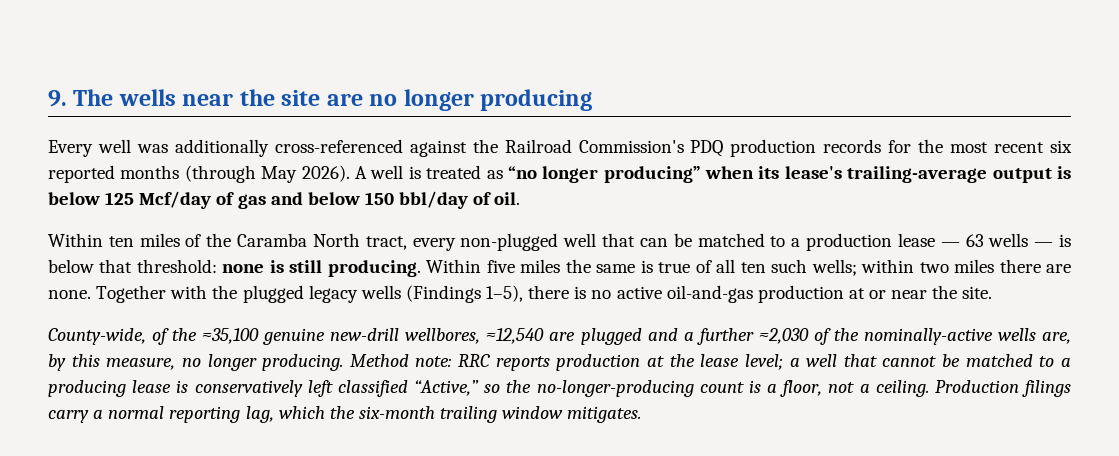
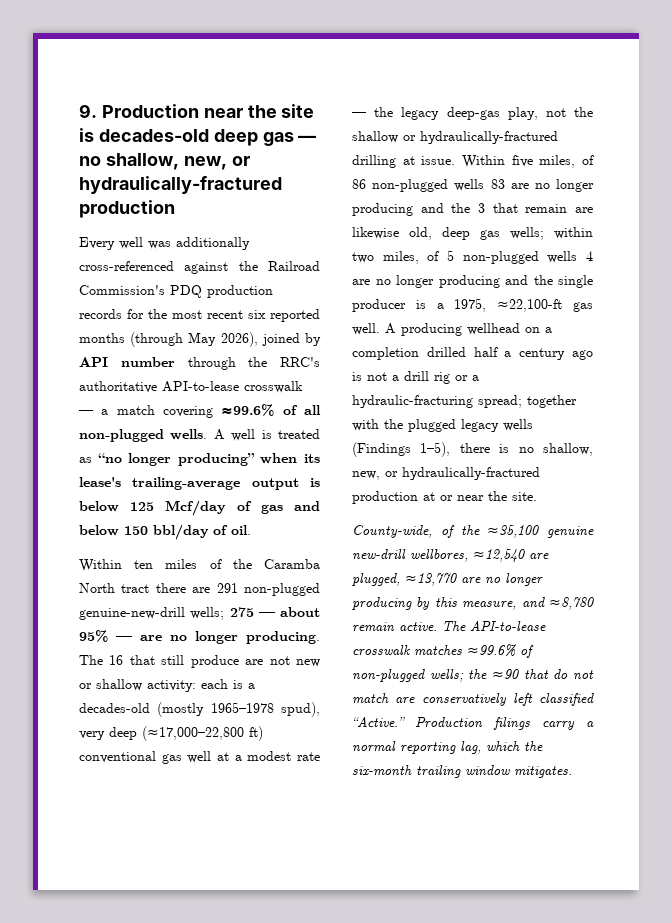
[73,89,176,106] The wells -> [101,104,199,118] Production
[326,89,593,111] are no longer producing -> [79,128,317,146] [79,153,250,170] [79,176,282,194] [79,200,175,218] is decades-old deep gas — no shallow, new, or hydraulically-fractured production
[301,165,350,182] 2026). -> [220,332,321,347] [79,357,320,370] [79,381,303,393] [79,404,321,418] [79,429,208,442] 2026), joined by API number through the RRC's authoritative API-to-lease crosswalk — a match covering ≈99.6% of all non-plugged wells.
[365,233,1072,251] [48,259,1072,277] [48,285,167,303] tract, every non-plugged well that can be matched to a production lease — 63 wells — is below that threshold: none is still producing. Within five miles the same is true of all ten such wells; within two miles there are none. Together -> [121,583,320,596] [79,607,320,620] [79,630,320,644] [79,655,320,668] [79,679,255,692] [79,702,320,717] [79,726,263,741] [79,751,320,764] [352,107,593,120] [352,131,558,144] [352,155,594,168] [352,179,594,192] [352,203,593,216] [352,227,593,240] [352,250,593,264] [352,275,593,288] [352,298,593,312] [352,323,552,336] [352,347,593,360] [352,371,479,384] [352,395,577,408] tract there are 291 non-plugged genuine-new-drill wells; 275 — about 95% — are no longer producing. The 16 that still produce are not new or shallow activity: each is a decades-old (mostly 1965–1978 spud), very deep (≈17,000–22,800 ft) conventional gas well at a modest rate — the legacy deep-gas play, not the shallow or hydraulically-fractured drilling at issue. Within five miles, of 86 non-plugged wells 83 are no longer producing and the 3 that remain are likewise old, deep gas wells; within two miles, of 5 non-plugged wells 4 are no longer producing and the single producer is a 1975, ≈22,100-ft gas well. A producing wellhead on a completion drilled half a century ago is not a drill rig or a hydraulic-fracturing spread; together
[616,285,753,303] active oil-and-gas -> [543,443,593,456] [352,467,540,480] shallow, new, or hydraulically-fractured
[580,328,1071,345] [48,354,1071,371] [48,380,929,397] plugged and a further ≈2,030 of the nominally-active wells are, by this measure, no longer producing. Method note: RRC reports production at the lease level; a well that cannot be matched to a producing lease is conservatively left classified “Active,” so the no-longer-producing count is a floor, not a ceiling. -> [352,573,543,586] [352,597,594,610] [352,621,546,632] [352,644,534,658] [352,669,594,682] [352,693,594,706] [352,717,405,727] plugged, ≈13,770 are no longer producing by this measure, and ≈8,780 remain active. The API-to-lease crosswalk matches ≈99.6% of non-plugged wells; the ≈90 that do not match are conservatively left classified “Active.”

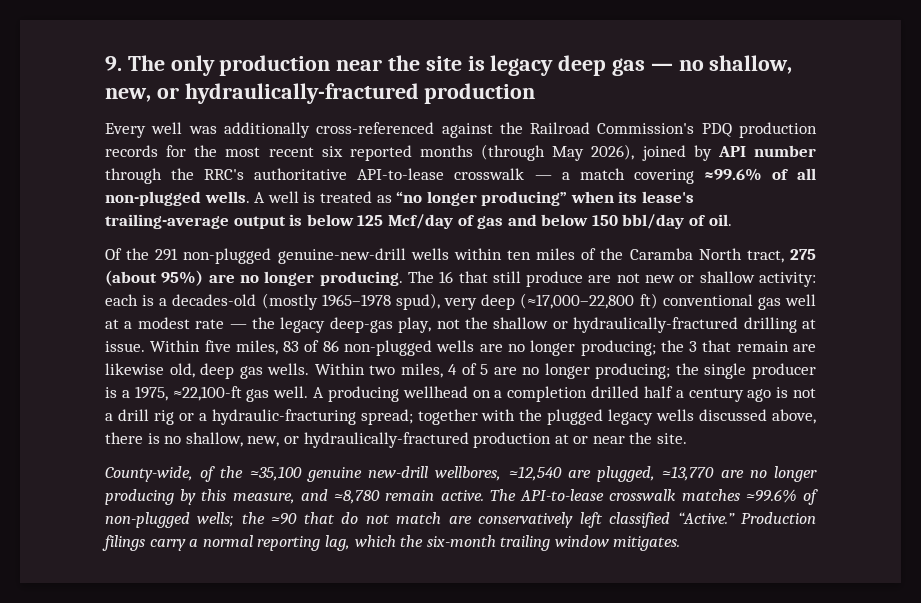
[101,104,199,118] Production -> [127,55,331,76] The only production
[98,129,209,142] decades-old -> [490,55,554,76] legacy
[79,559,122,572] Within -> [105,248,502,264] Of the 291 non-plugged genuine-new-drill wells within
[121,583,320,596] [79,607,320,620] [79,630,133,642] tract there are 291 non-plugged genuine-new-drill wells; 275 — about 95% — -> [746,249,816,263] [105,270,204,286] tract, 275 (about 95%)
(576, 161) none -> [283,341,300,352] 83
[490,179,594,192] [352,203,444,216] 83 are no longer producing and -> [479,340,656,356] are no longer producing;
[510,227,593,240] wells; within -> [267,363,365,375] wells. Within
(419, 257) none -> [448,364,458,375] 4
[462,251,593,264] [352,275,528,288] non-plugged wells 4 are no longer producing and -> [493,363,671,379] are no longer producing;
[352,442,451,457] (Findings 1–5), -> [699,409,817,424] discussed above,

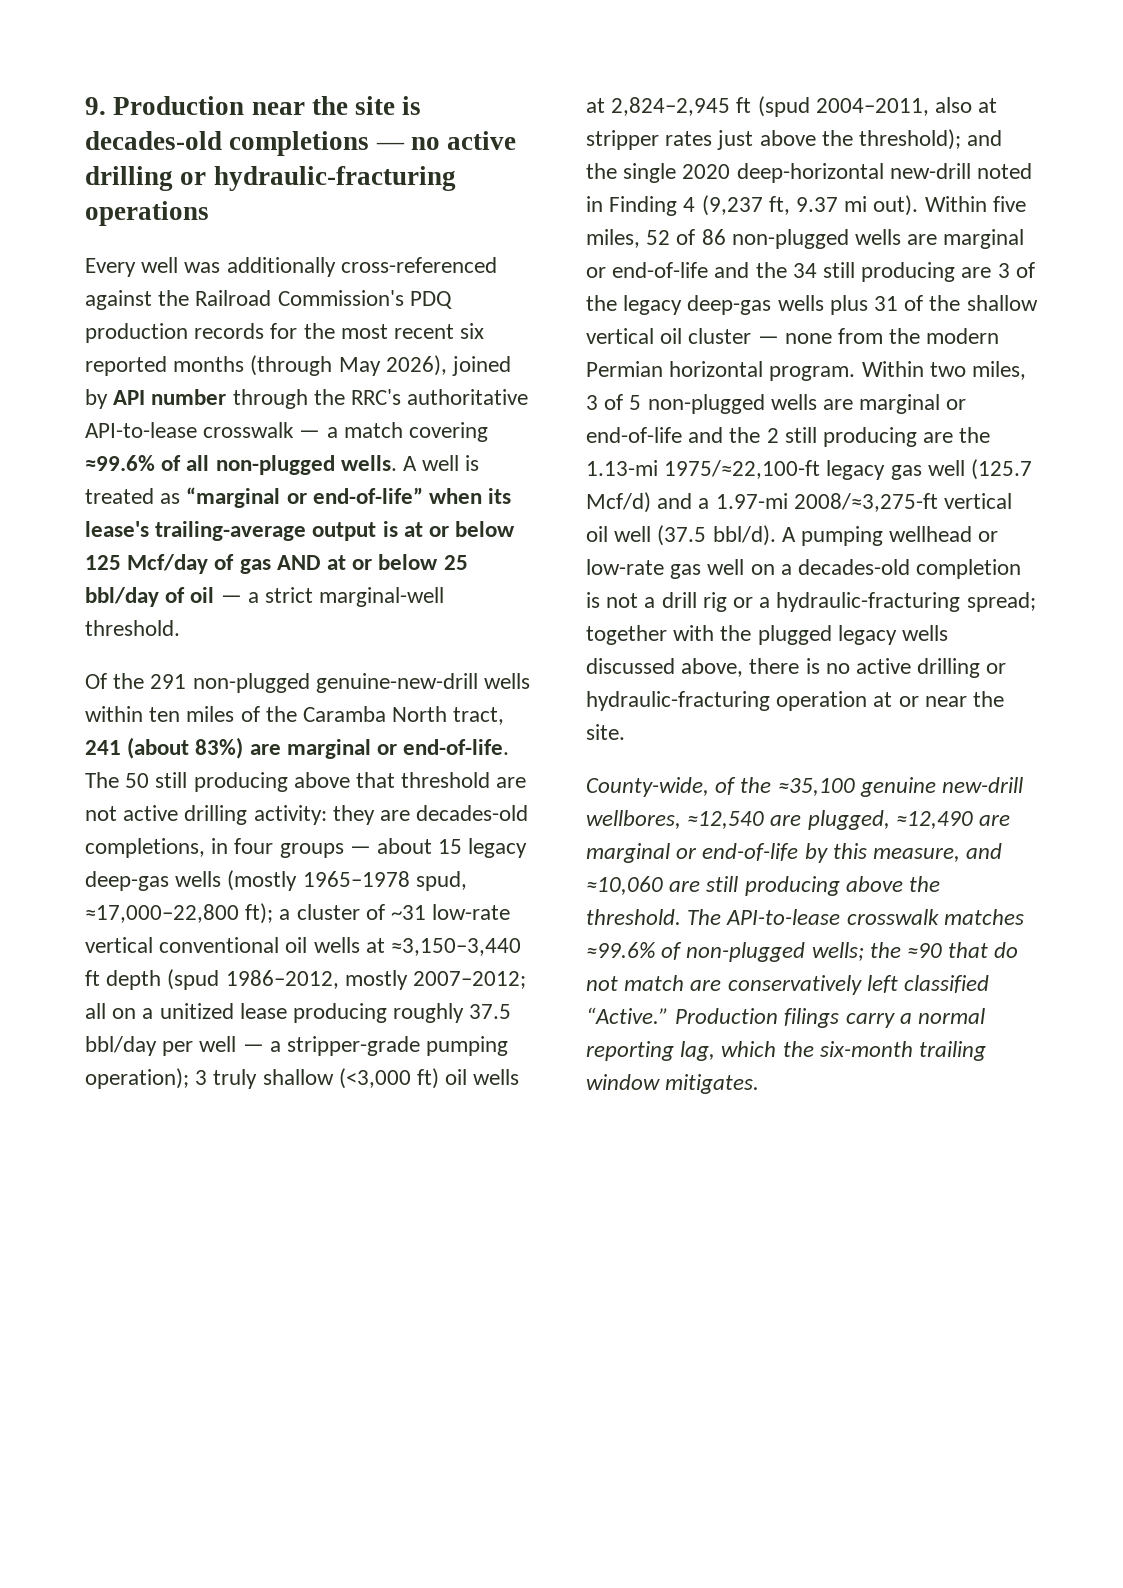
[127,55,331,76] The only production -> [113,96,245,115] Production
[490,55,793,76] [105,83,536,104] legacy deep gas — no shallow, new, or hydraulically-fractured production -> [85,131,517,156] [85,166,456,191] [85,201,209,226] decades-old completions — no active drilling or hydraulic-fracturing operations
[396,191,568,206] “no longer producing” -> [186,487,423,508] “marginal or end-of-life”
(303, 220) none -> [403,522,450,537] at or
[507,214,732,229] and below 150 bbl/day of oil. -> [276,554,468,570] [85,587,445,607] [85,620,180,636] AND at or below 25 bbl/day of oil — a strict marginal-well threshold.
[790,249,816,260] [105,270,816,287] [105,293,816,310] [105,317,816,333] [105,341,145,352] 275 (about 95%) are no longer producing. The 16 that still produce are not new or shallow activity: each is a decades-old (mostly 1965–1978 spud), very deep (≈17,000–22,800 ft) conventional gas well at a modest rate — the legacy deep-gas play, not the shallow or hydraulically-fractured drilling at issue. -> [85,737,510,759] [85,772,527,792] [85,805,529,825] [85,838,528,858] [85,870,467,891] [85,903,511,924] [85,937,522,956] [85,969,527,990] [85,1003,512,1023] [85,1036,509,1056] [85,1068,520,1089] [586,96,998,117] [586,129,1003,150] [586,163,1033,183] [586,195,919,216] 241 (about 83%) are marginal or end-of-life. The 50 still producing above that threshold are not active drilling activity: they are decades-old completions, in four groups — about 15 legacy deep-gas wells (mostly 1965–1978 spud, ≈17,000–22,800 ft); a cluster of ~31 low-rate vertical conventional oil wells at ≈3,150–3,440 ft depth (spud 1986–2012, mostly 2007–2012; all on a unitized lease producing roughly 37.5 bbl/day per well — a stripper-grade pumping operation); 3 truly shallow (<3,000 ft) oil wells at 2,824–2,945 ft (spud 2004–2011, also at stripper rates just above the threshold); and the single 2020 deep-horizontal new-drill noted in Finding 4 (9,237 ft, 9.37 mi out).
[283,341,300,352] 83 -> [646,230,671,245] 52
[507,340,816,356] [105,363,310,379] no longer producing; the 3 that remain are likewise old, deep gas wells. -> [943,229,1025,249] [586,262,1035,282] [586,295,1038,315] [586,328,1000,344] [586,361,856,381] marginal or end-of-life and the 34 still producing are 3 of the legacy deep-gas wells plus 31 of the shallow vertical oil cluster — none from the modern Permian horizontal program.
[448,364,458,375] 4 -> [586,395,598,410] 3
[493,363,816,379] [105,386,772,402] are no longer producing; the single producer is a 1975, ≈22,100-ft gas well. A producing wellhead on a completion drilled half a century ago -> [647,394,967,414] [586,427,991,447] [586,459,1033,480] [586,492,1013,513] [586,525,999,546] [586,559,1022,579] non-plugged wells are marginal or end-of-life and the 2 still producing are the 1.13-mi 1975/≈22,100-ft legacy gas well (125.7 Mcf/d) and a 1.97-mi 2008/≈3,275-ft vertical oil well (37.5 bbl/d). A pumping wellhead or low-rate gas well on a decades-old completion
[185,432,552,448] shallow, new, or hydraulically-fractured production -> [856,658,1007,678] [586,691,868,711] active drilling or hydraulic-fracturing operation
[662,466,817,482] [105,489,484,505] ≈13,770 are no longer producing by this measure, and ≈8,780 remain active. -> [895,811,1011,829] [586,843,1003,863] [586,876,941,896] [586,909,681,925] ≈12,490 are marginal or end-of-life by this measure, and ≈10,060 are still producing above the threshold.

